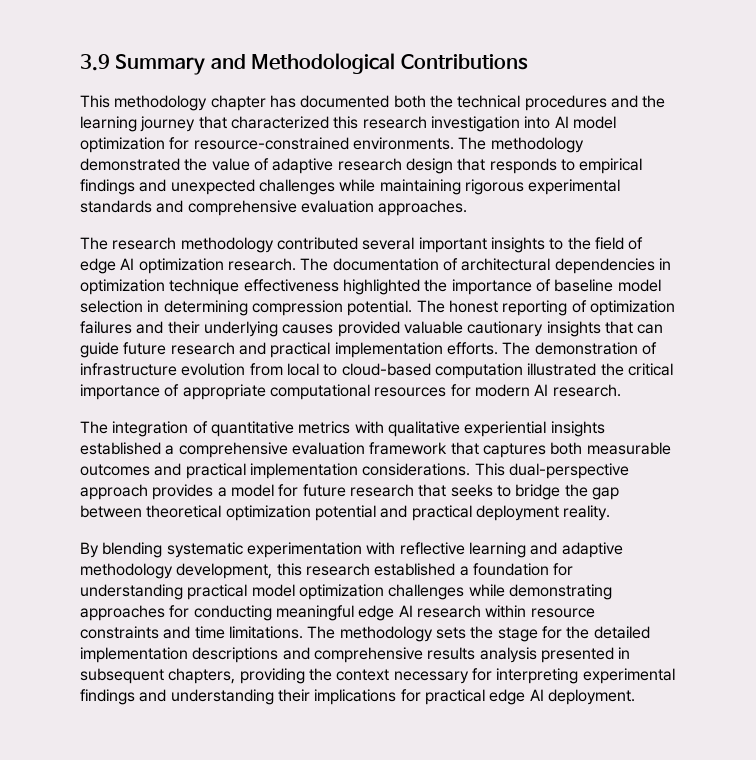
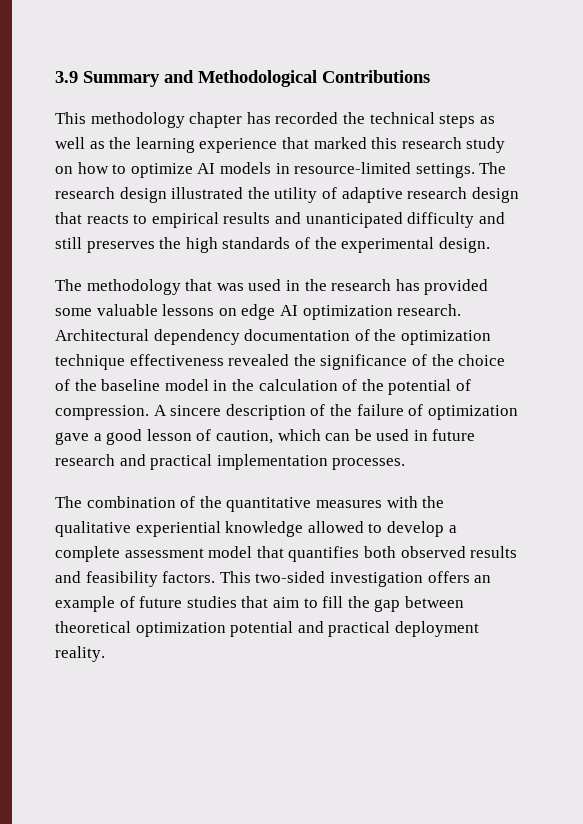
[300,95,666,111] [80,116,616,132] [80,137,584,153] [80,158,250,171] documented both the technical procedures and the learning journey that characterized this research investigation into AI model optimization for resource-constrained environments. The methodology demonstrated the value -> [275,112,495,128] [55,137,506,153] [55,162,507,178] [55,187,318,203] recorded the technical steps as well as the learning experience that marked this research study on how to optimize AI models in resource-limited settings. The research design illustrated the utility
[489,158,557,174] responds -> [86,214,129,224] reacts
[80,179,621,195] [80,200,468,216] [80,237,644,253] [80,258,671,274] [80,279,661,295] [80,300,675,316] [80,321,664,337] [80,342,119,358] findings and unexpected challenges while maintaining rigorous experimental standards and comprehensive evaluation approaches. // The research methodology contributed several important insights to the field of edge AI optimization research. The documentation of architectural dependencies in optimization technique effectiveness highlighted the importance of baseline model selection in determining compression potential. The honest reporting of optimization failures and their underlying causes provided valuable cautionary insights that can guide -> [223,212,505,228] [55,237,490,253] [55,279,489,295] [55,304,462,320] [55,329,491,345] [55,354,506,370] [55,379,471,395] [55,404,518,420] [55,429,428,445] results and unanticipated difficulty and still preserves the high standards of the experimental design. // The methodology that was used in the research has provided some valuable lessons on edge AI optimization research. Architectural dependency documentation of the optimization technique effectiveness revealed the significance of the choice of the baseline model in the calculation of the potential of compression. A sincere description of the failure of optimization gave a good lesson of caution, which can be used in
[446,342,657,355] [80,363,673,379] [80,384,621,400] [80,421,605,437] [80,442,671,458] [80,463,629,479] [80,484,561,500] efforts. The demonstration of infrastructure evolution from local to cloud-based computation illustrated the critical importance of appropriate computational resources for modern AI research. // The integration of quantitative metrics with qualitative experiential insights established a comprehensive evaluation framework that captures both measurable outcomes and practical implementation considerations. This dual-perspective approach provides a model for future research that seeks to bridge -> [332,458,406,470] [55,496,445,512] [55,521,457,537] [55,546,518,562] [55,571,492,587] [55,596,344,612] processes. // The combination of the quantitative measures with the qualitative experiential knowledge allowed to develop a complete assessment model that quantifies both observed results and feasibility factors. This two-sided investigation offers an example of future studies that aim to fill
[80,542,623,558] [80,563,574,579] [80,584,612,600] [80,605,595,621] [80,626,650,642] [80,647,631,663] [80,668,675,684] [80,689,635,705] // By blending systematic experimentation with reflective learning and adaptive methodology development, this research established a foundation for understanding practical model optimization challenges while demonstrating approaches for conducting meaningful edge AI research within resource constraints and time limitations. The methodology sets the stage for the detailed implementation descriptions and comprehensive results analysis presented in subsequent chapters, providing the context necessary for interpreting experimental findings and understanding their implications for practical edge AI deployment. -> (105, 654) none

